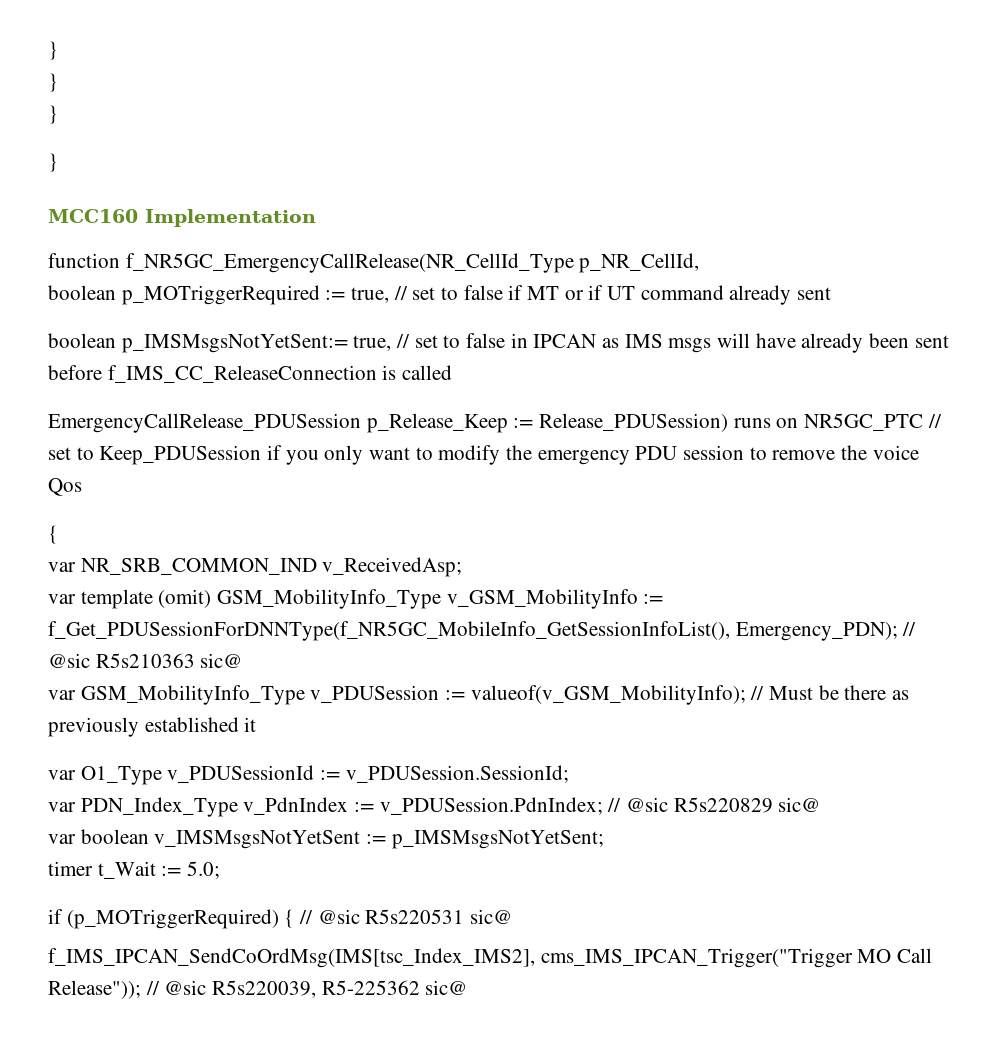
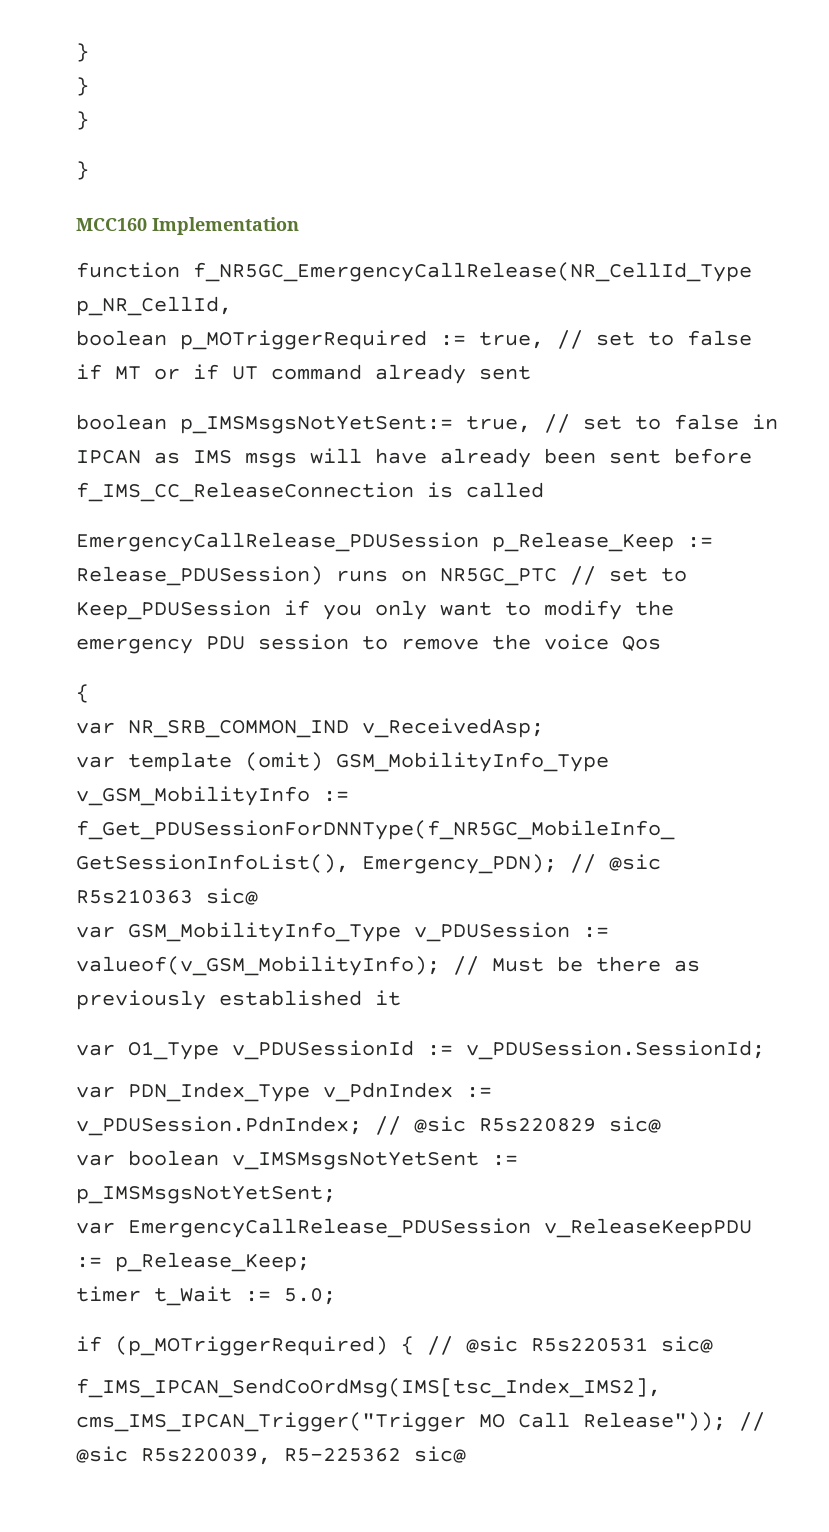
(604, 839) none -> [76,1218,752,1238] [76,1252,310,1272] // var EmergencyCallRelease_PDUSession v_ReleaseKeepPDU := p_Release_Keep;

